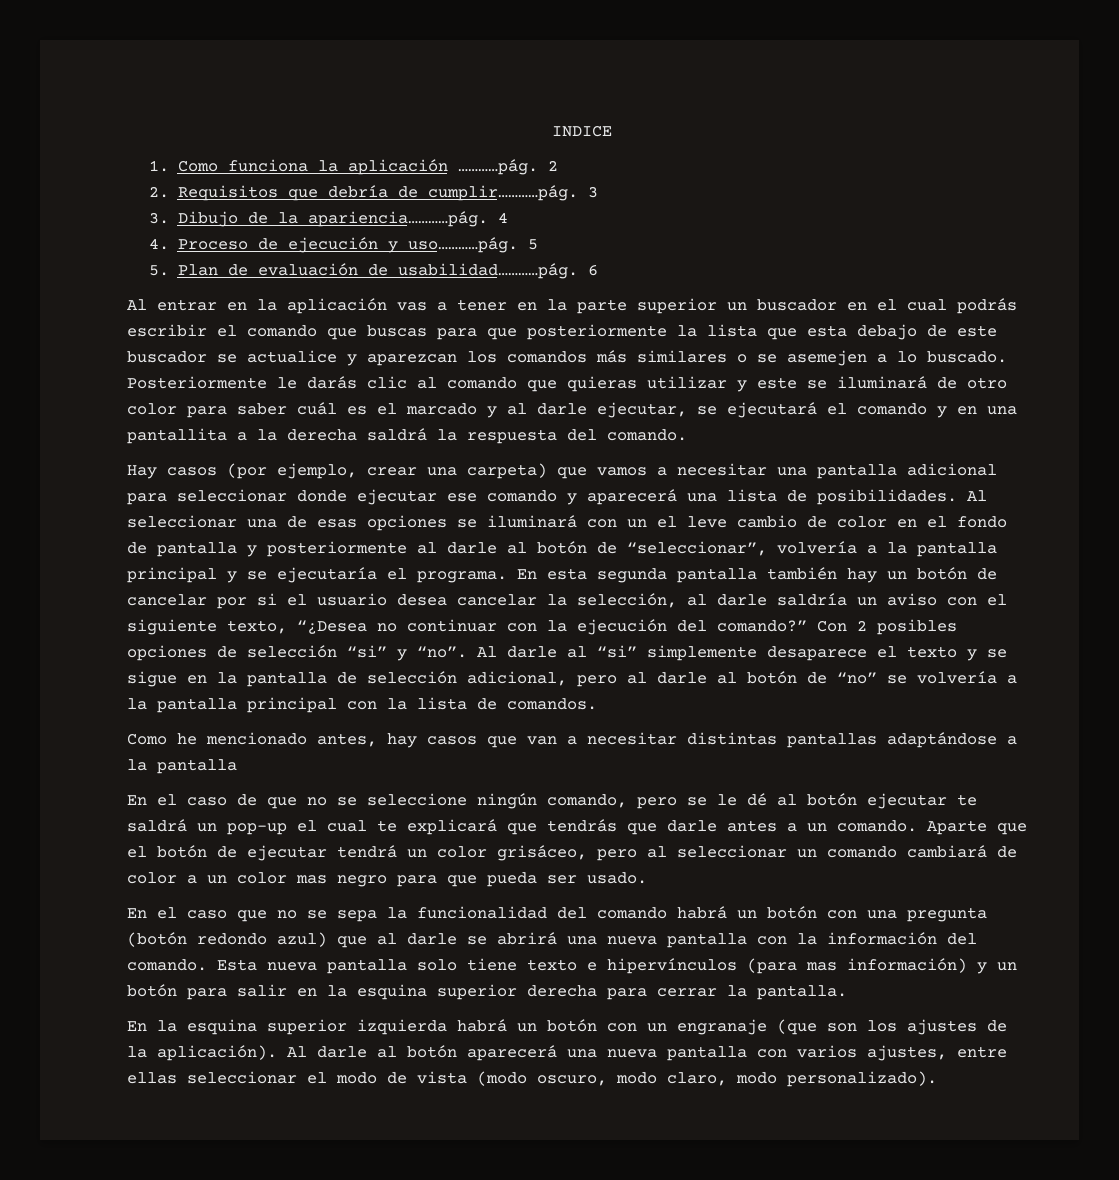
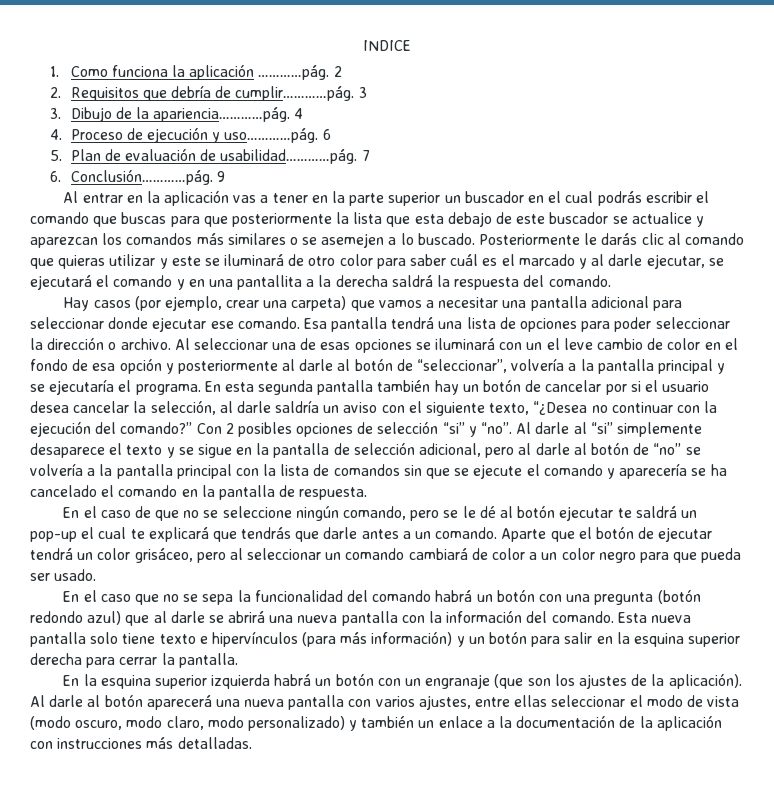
[527,239,538,250] 5 -> [322,129,331,140] 6
[587,264,598,276] 6 -> [361,150,370,161] [50,169,225,185] 7 // 6. Conclusión…………pág. 9
[487,489,957,505] comando y aparecerá una lista de posibilidades. -> [237,317,730,332] [30,337,171,350] comando. Esa pantalla tendrá una lista de opciones para poder seleccionar la dirección o archivo.
[157,542,237,557] pantalla -> [92,358,162,374] esa opción
[507,698,597,710] [127,732,1017,748] [127,759,237,774] comandos. // Como he mencionado antes, hay casos que van a necesitar distintas pantallas adaptándose a la pantalla -> [333,463,727,479] [30,485,368,500] comandos sin que se ejecute el comando y aparecería se ha cancelado el comando en la pantalla de respuesta.
[296,875,327,884] mas -> (595, 554) none
[806,962,837,971] mas -> [340,632,368,644] más
[787,1071,937,1087] personalizado). -> [247,715,722,731] [30,737,252,749] personalizado) y también un enlace a la documentación de la aplicación con instrucciones más detalladas.

